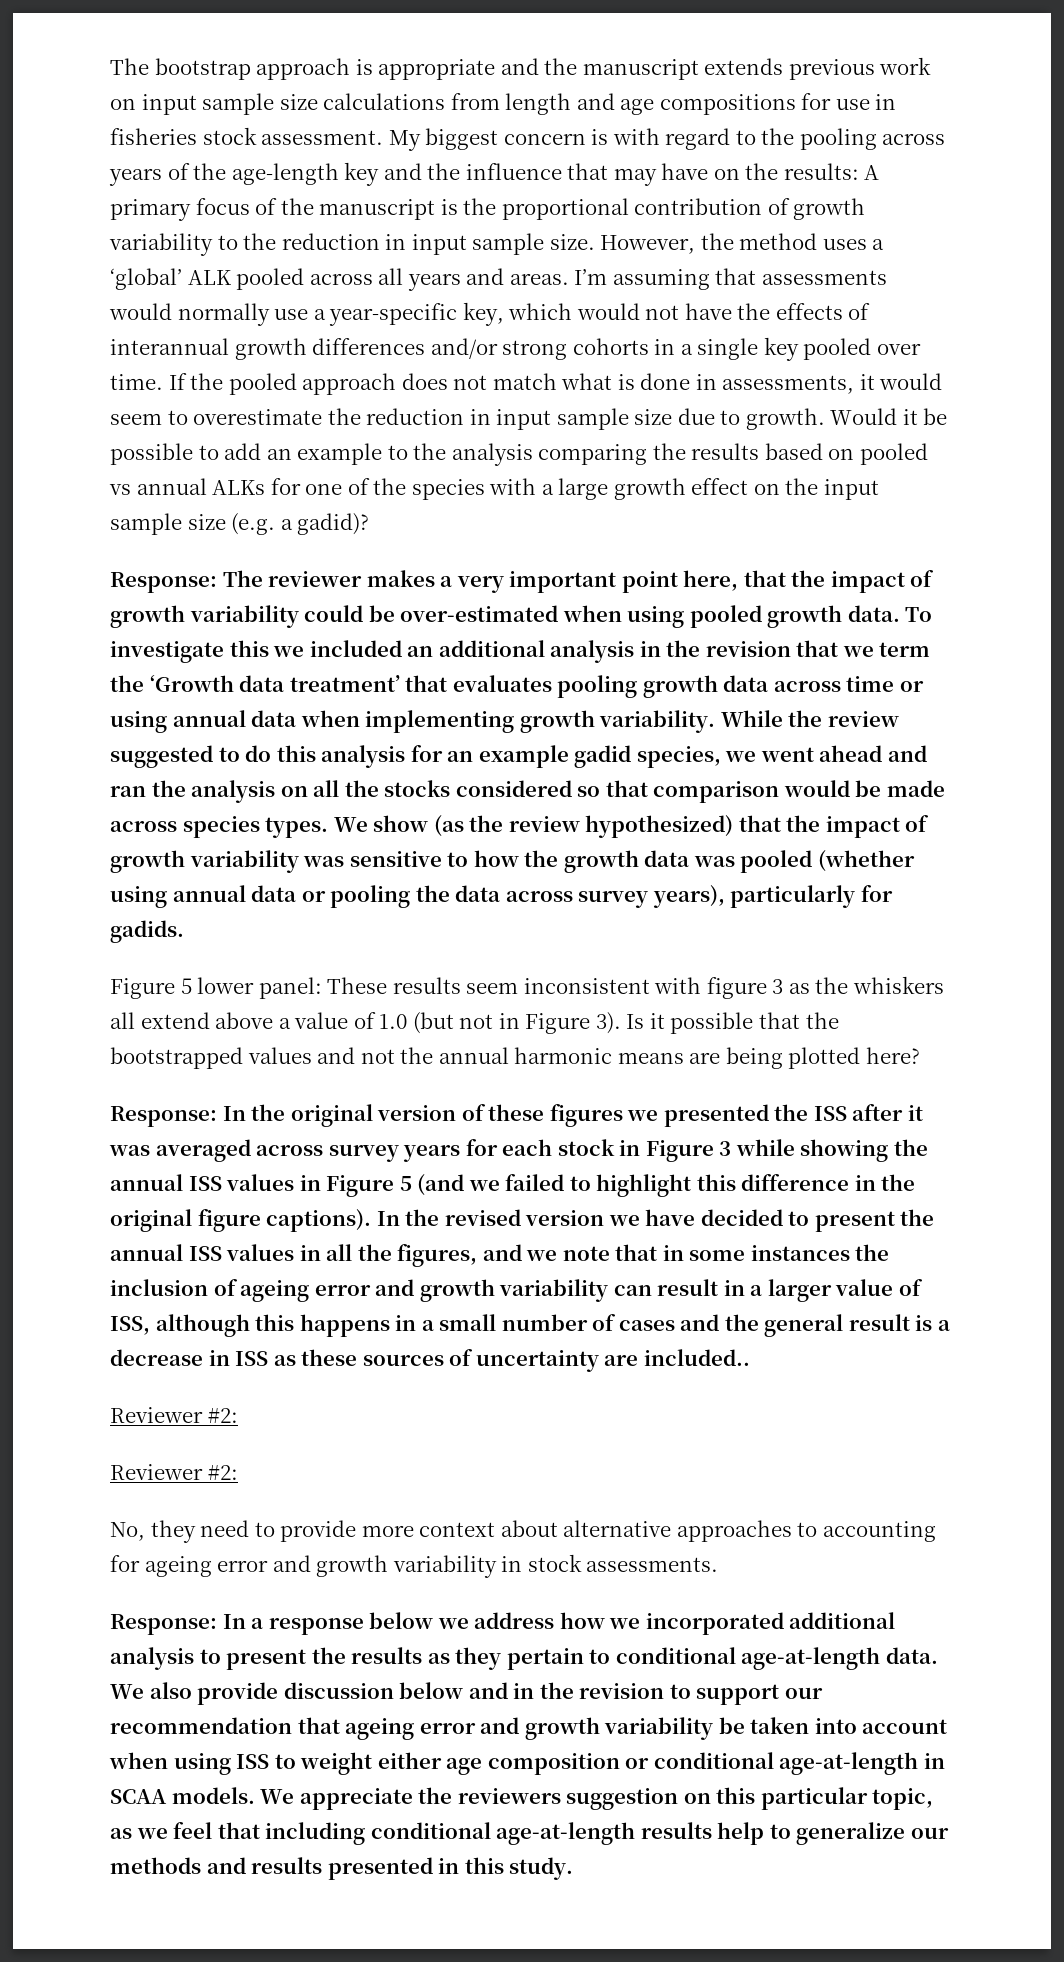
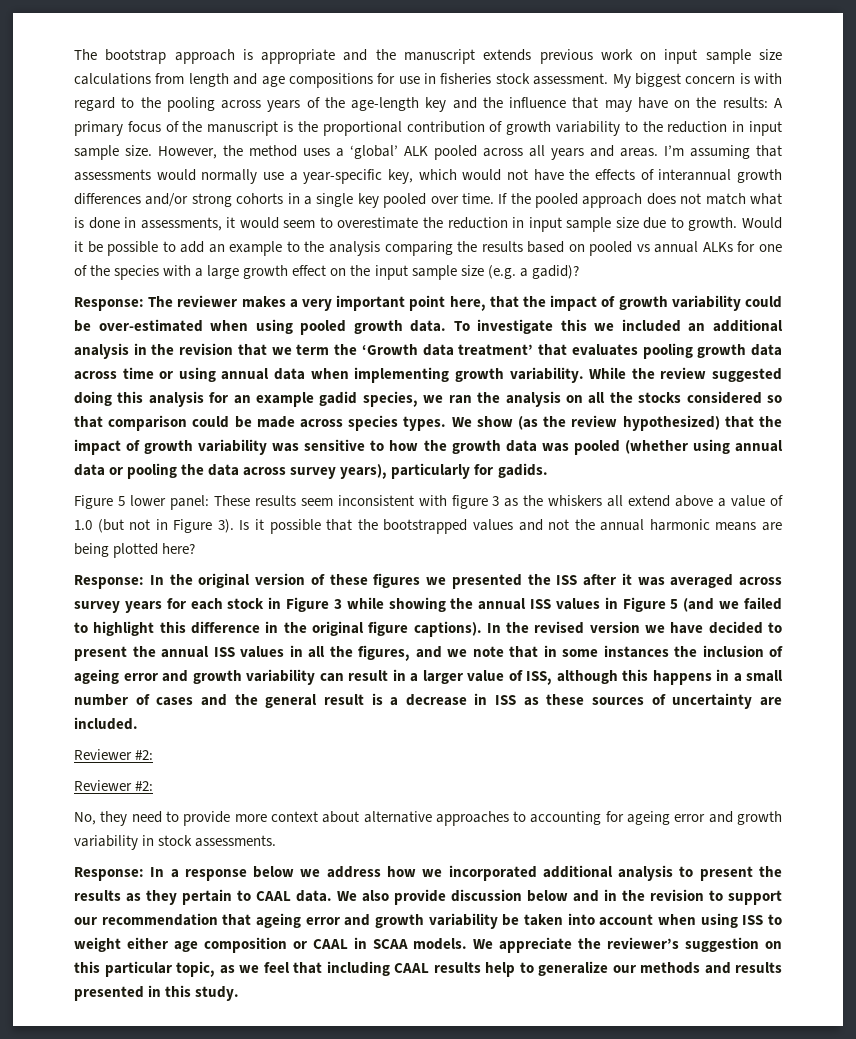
[218,745,272,762] to do -> [74,391,112,406] doing
[760,745,927,762] went ahead and -> (444, 399) none
[783,780,850,797] would -> [192,416,230,428] could
[643,1349,750,1366] included.. -> [74,717,138,730] included.
[615,1647,881,1670] conditional age-at-length -> [256,891,291,901] CAAL
[653,1752,919,1775] conditional age-at-length -> [312,939,348,949] CAAL
[457,1788,561,1804] reviewers -> [607,937,680,949] reviewer’s
[370,1822,636,1845] conditional age-at-length -> [394,963,429,973] CAAL

